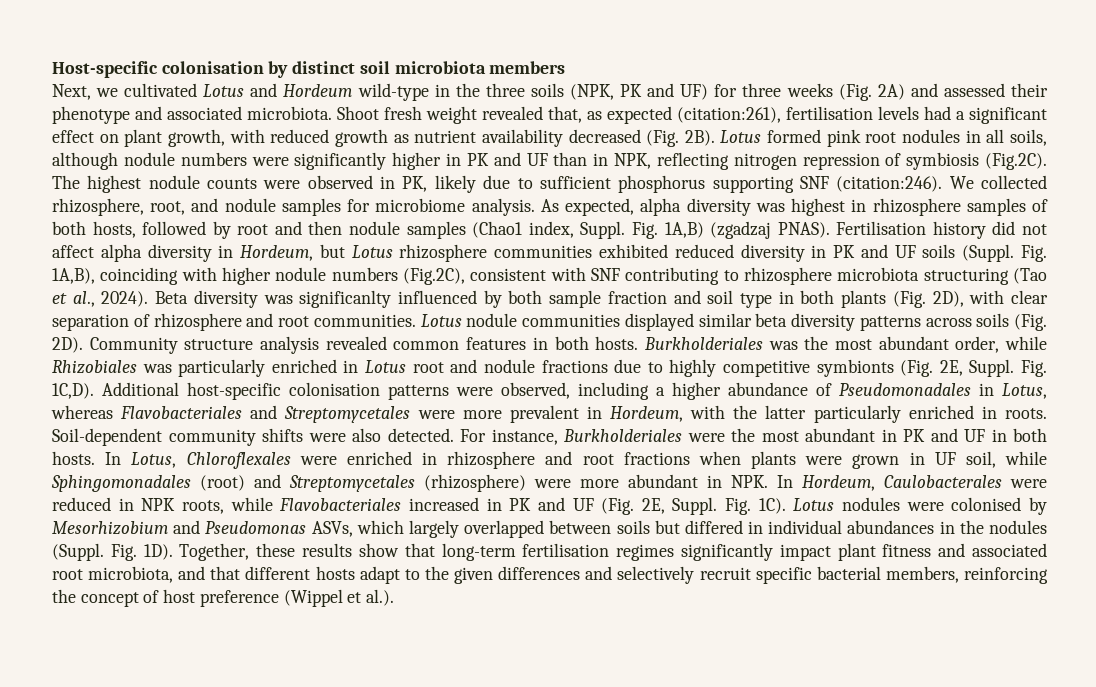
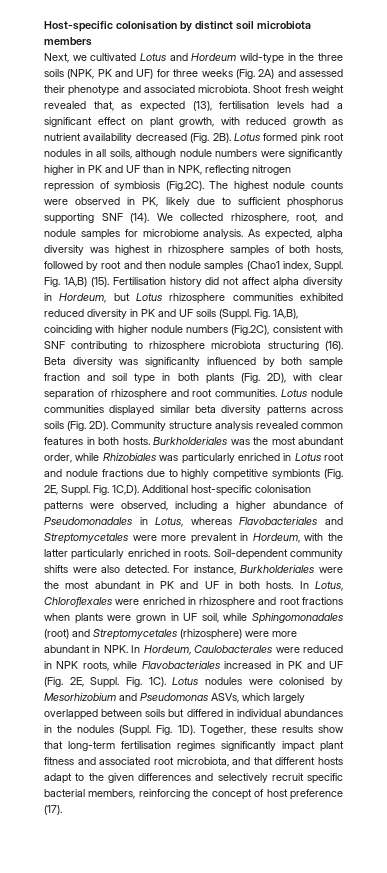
[677,107,781,123] (citation:261), -> [192,101,212,111] (13),
[836,176,943,192] (citation:246). -> [130,213,150,223] (14).
[710,221,830,239] (zgadzaj PNAS). -> [90,277,109,287] (15).
[1013,268,1048,284] [52,291,149,307] (Tao et al., 2024). -> [325,341,343,351] (16).
[283,589,395,607] (Wippel et al.). -> [44,805,62,815] (17).

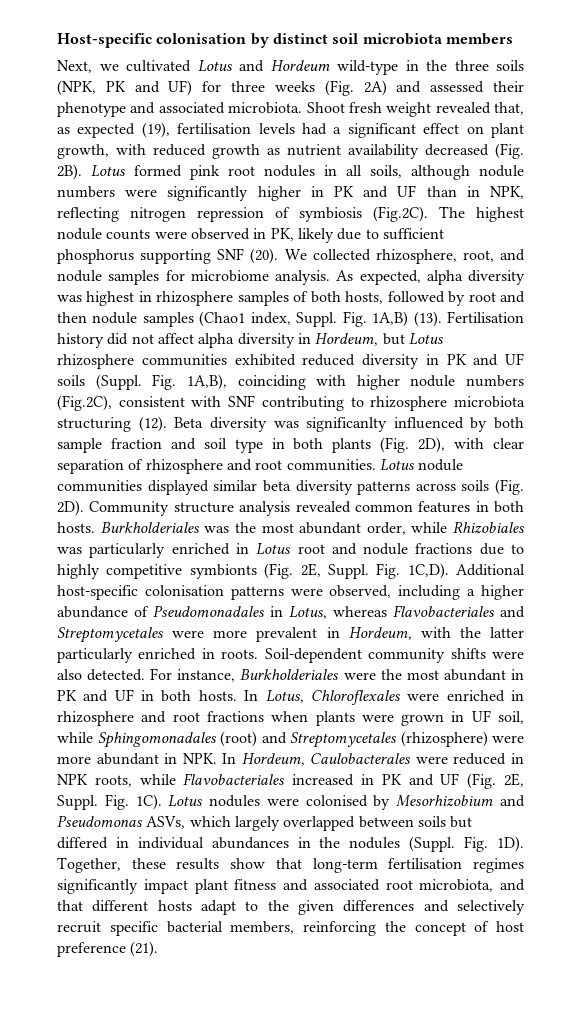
[192,101,212,111] (13), -> [141,122,170,138] (19),
[130,213,150,223] (14). -> [250,248,279,264] (20).
[90,277,109,287] (15). -> [413,311,442,327] (13).
[325,341,343,351] (16). -> [138,416,167,432] (12).
[44,805,62,815] (17). -> [130,941,159,957] (21).

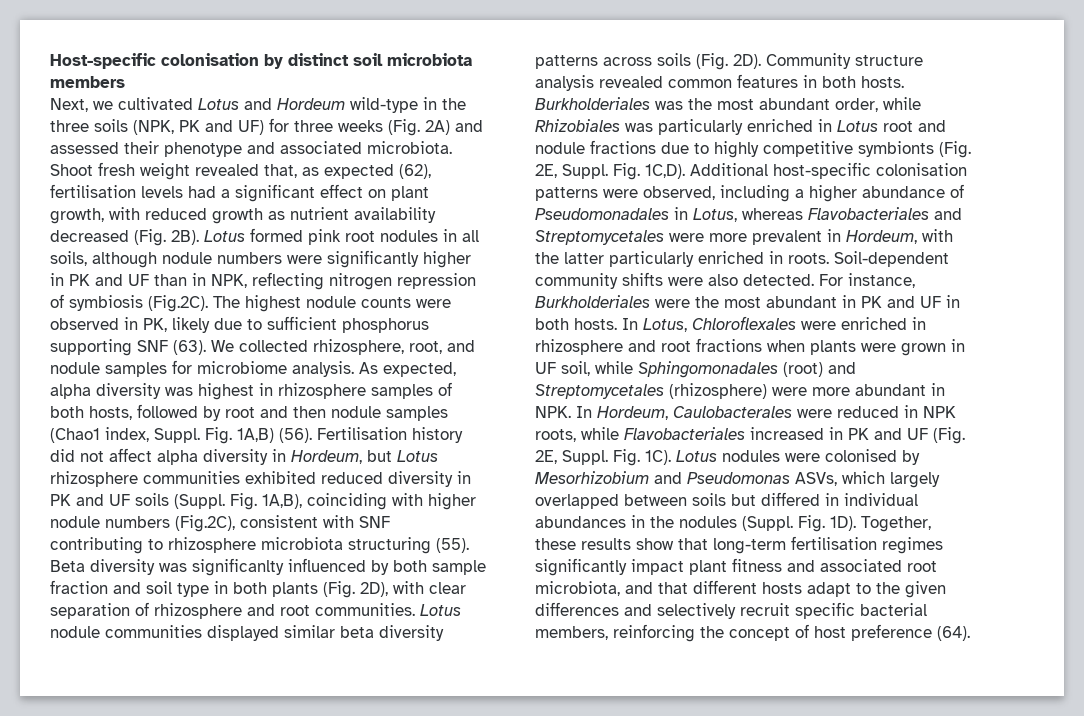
[141,122,170,138] (19), -> [399,164,431,179] (62),
[250,248,279,264] (20). -> [173,340,206,355] (63).
[413,311,442,327] (13). -> [279,428,312,443] (56).
[138,416,167,432] (12). -> [436,538,469,553] (55).
[130,941,159,957] (21). -> [937,626,970,641] (64).

